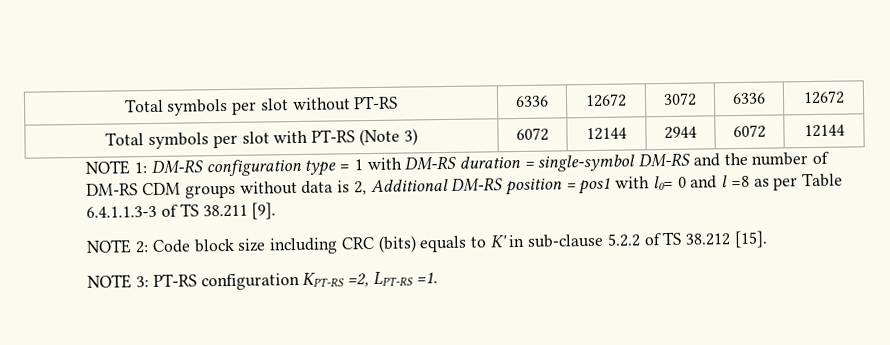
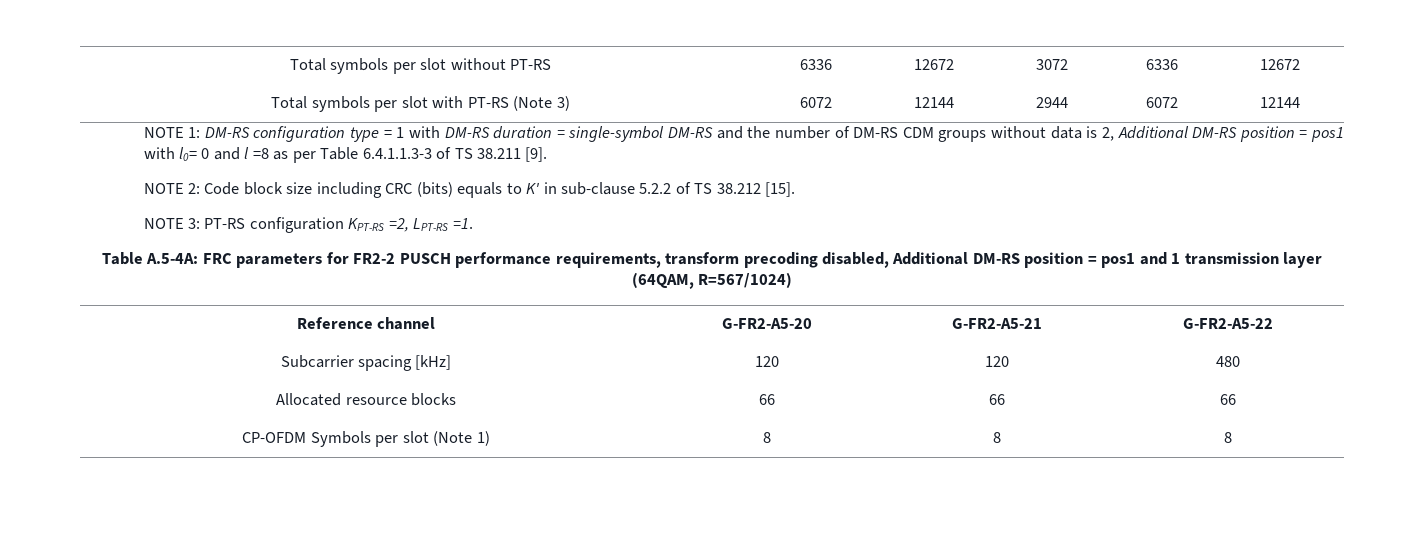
(438, 278) none -> [101,252,1323,268] [631,272,793,289] [296,317,436,330] [721,318,812,329] [952,318,1042,329] [1183,318,1273,329] [280,355,452,371] [754,356,779,367] [985,356,1009,367] [1216,356,1240,367] [276,393,456,406] [758,394,775,405] [989,394,1005,405] [1220,394,1236,405] [242,431,490,447] [762,432,771,443] [993,432,1001,443] [1224,432,1232,443] // Table A.5-4A: FRC parameters for FR2-2 PUSCH performance requirements, transform precoding disabled, Additional DM-RS position = pos1 and 1 transmission layer (64QAM, R=567/1024) // Reference channel | G-FR2-A5-20 | G-FR2-A5-21 | G-FR2-A5-22 // Subcarrier spacing [kHz] | 120 | 120 | 480 // Allocated resource blocks | 66 | 66 | 66 // CP-OFDM Symbols per slot (Note 1) | 8 | 8 | 8

